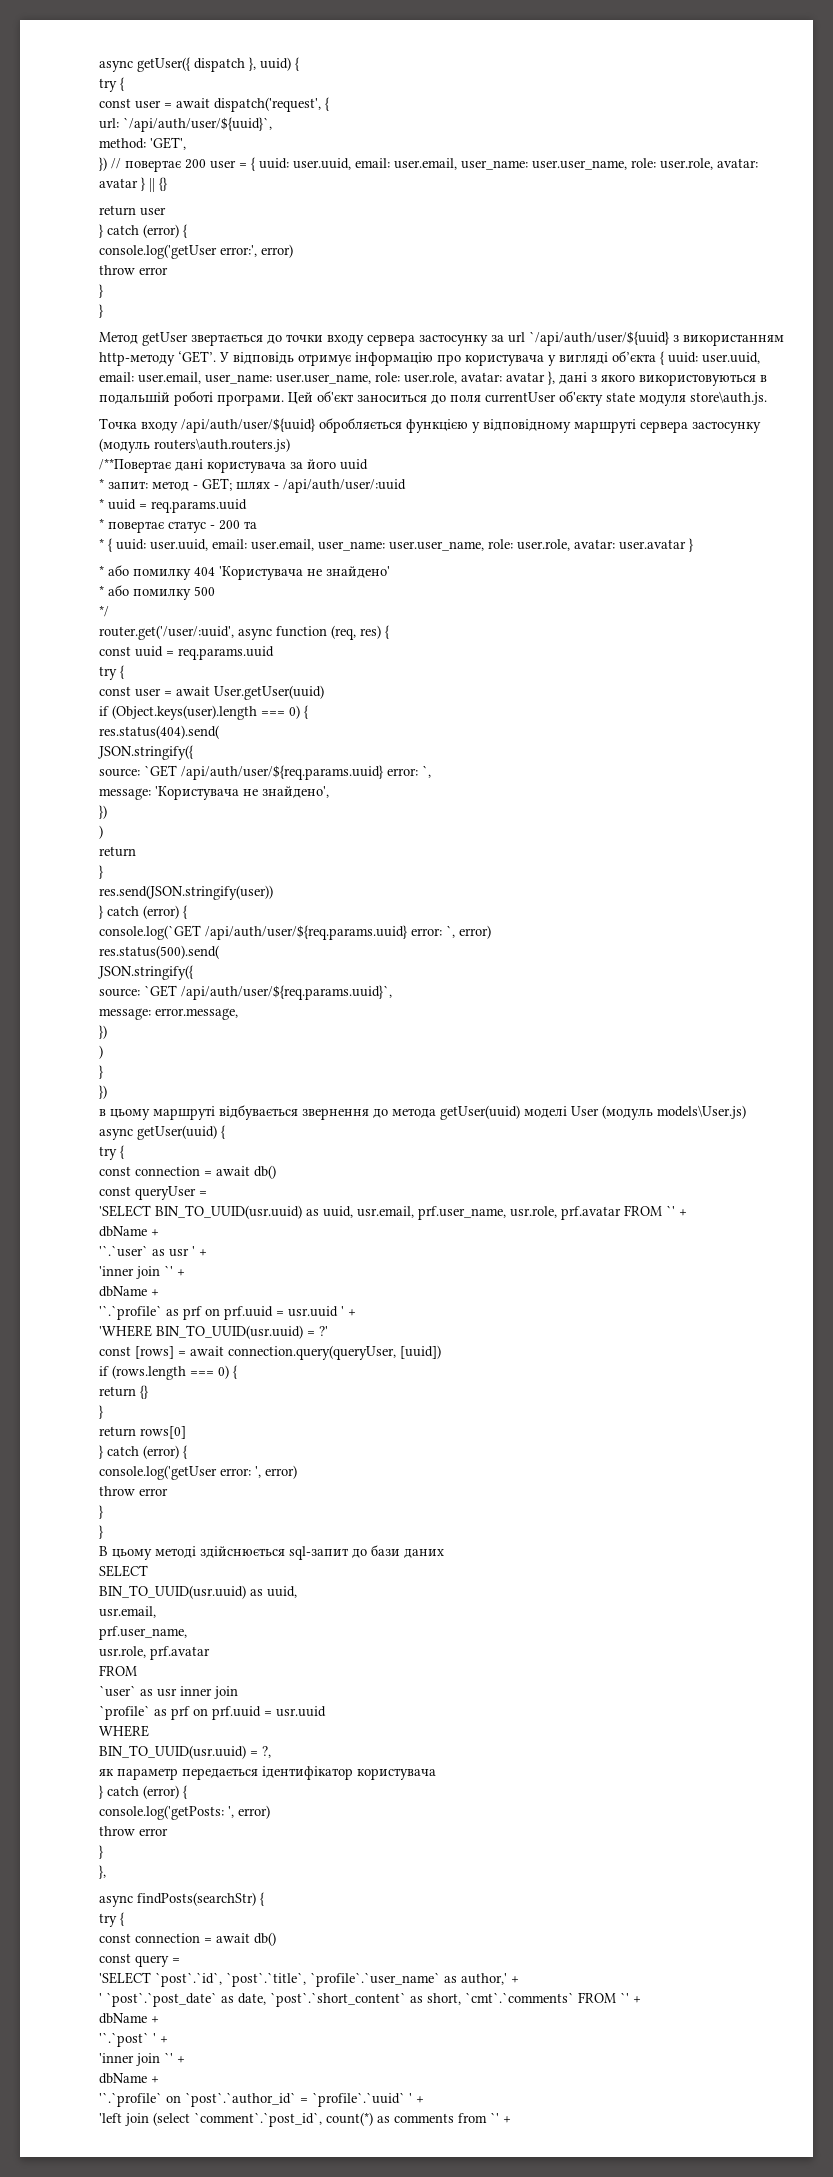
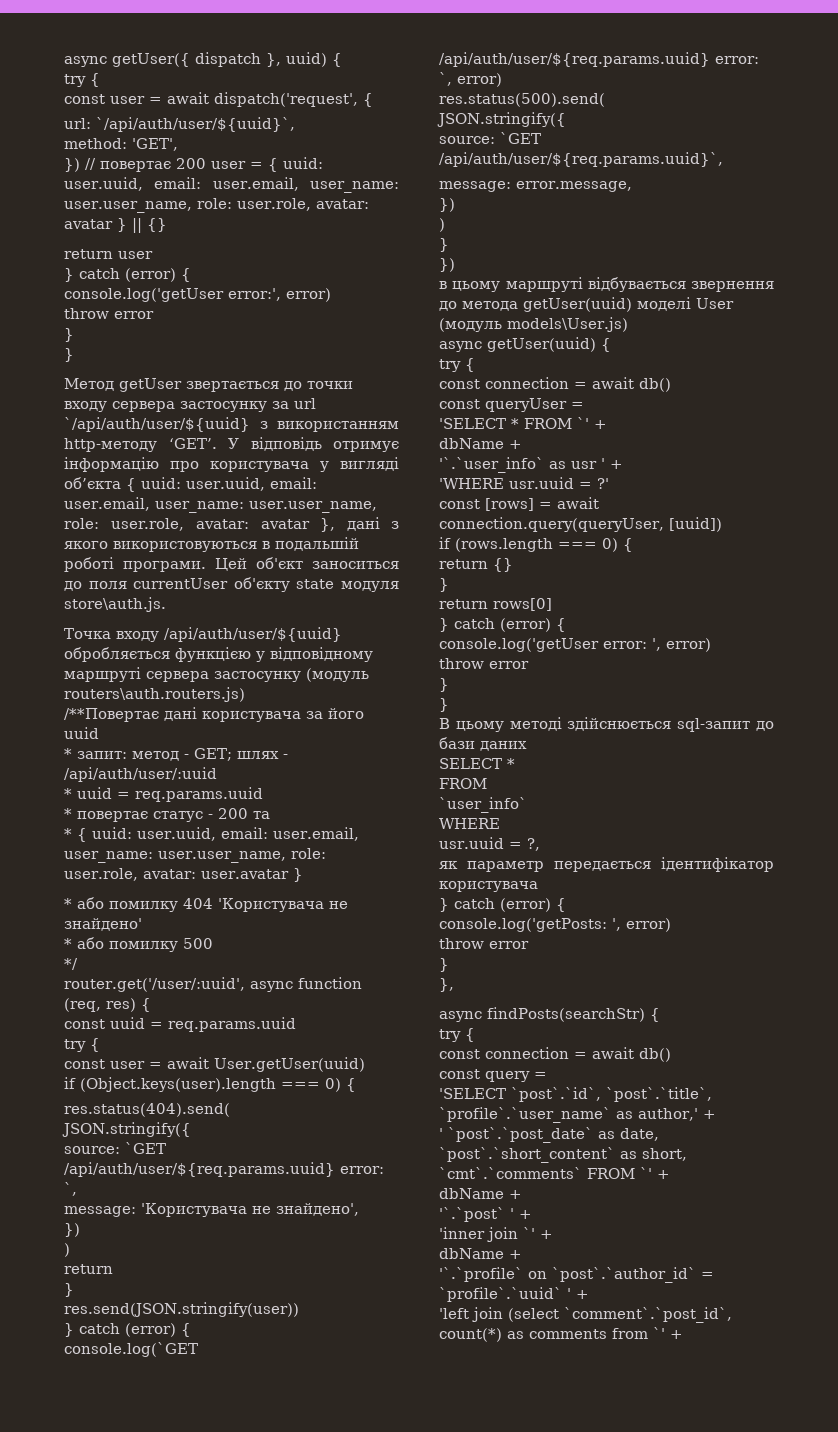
[155,1205,687,1220] [99,1226,159,1237] [99,1245,148,1257] BIN_TO_UUID(usr.uuid) as uuid, usr.email, prf.user_name, usr.role, prf.avatar FROM `' + // dbName + // '`.`user` -> [511,417,607,429] [439,438,522,449] [439,457,544,473] * FROM `' + // dbName + // '`.`user_info`
[99,1265,185,1279] [99,1286,159,1297] [99,1305,356,1320] [99,1325,303,1339] 'inner join `' + // dbName + // '`.`profile` as prf on prf.uuid = usr.uuid ' + // 'WHERE BIN_TO_UUID(usr.uuid) -> [439,477,574,489] 'WHERE usr.uuid
[99,1585,297,1599] [99,1606,156,1618] [99,1626,187,1640] [99,1646,210,1660] [99,1665,137,1676] [99,1685,238,1699] [99,1705,326,1720] // BIN_TO_UUID(usr.uuid) as uuid, // usr.email, // prf.user_name, // usr.role, prf.avatar // FROM // `user` as usr inner join // `profile` as prf on prf.uuid = usr.uuid -> [507,758,515,769] [439,778,487,789] [439,797,527,813] * // FROM // `user_info`
[99,1745,246,1759] BIN_TO_UUID(usr.uuid) -> [439,837,504,849] usr.uuid

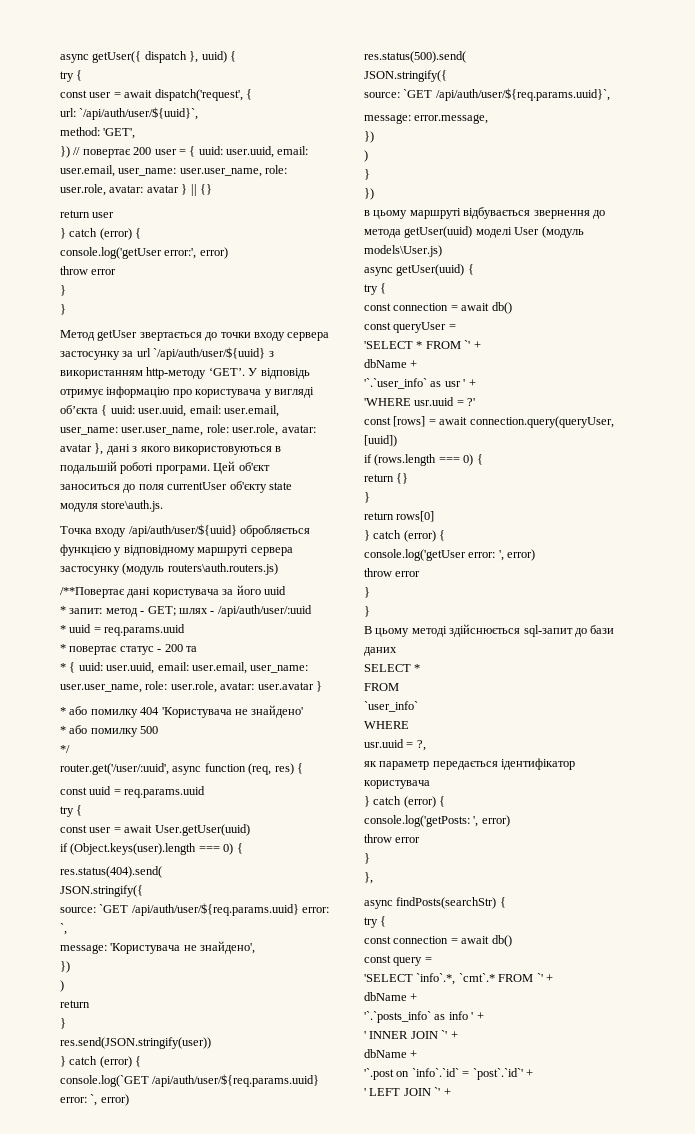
[511,1087,712,1102] [439,1107,716,1123] [439,1127,659,1143] [439,1147,687,1163] [439,1167,670,1179] [439,1188,522,1199] [439,1207,532,1222] [439,1227,553,1242] [439,1248,522,1259] [439,1267,714,1283] [439,1287,589,1302] [439,1307,732,1323] [439,1328,648,1342] `post`.`id`, `post`.`title`, `profile`.`user_name` as author,' + // ' `post`.`post_date` as date, `post`.`short_content` as short, `cmt`.`comments` FROM `' + // dbName + // '`.`post` ' + // 'inner join `' + // dbName + // '`.`profile` on `post`.`author_id` = `profile`.`uuid` ' + // 'left join (select `comment`.`post_id`, count(*) as comments from -> [416,973,553,985] [364,992,418,1001] [364,1011,484,1023] [364,1030,458,1039] [364,1049,418,1058] [364,1068,533,1080] [364,1088,431,1096] `info`.*, `cmt`.* FROM `' + // dbName + // '`.`posts_info` as info ' + // ' INNER JOIN `' + // dbName + // '`.post on `info`.`id` = `post`.`id`' + // ' LEFT JOIN

